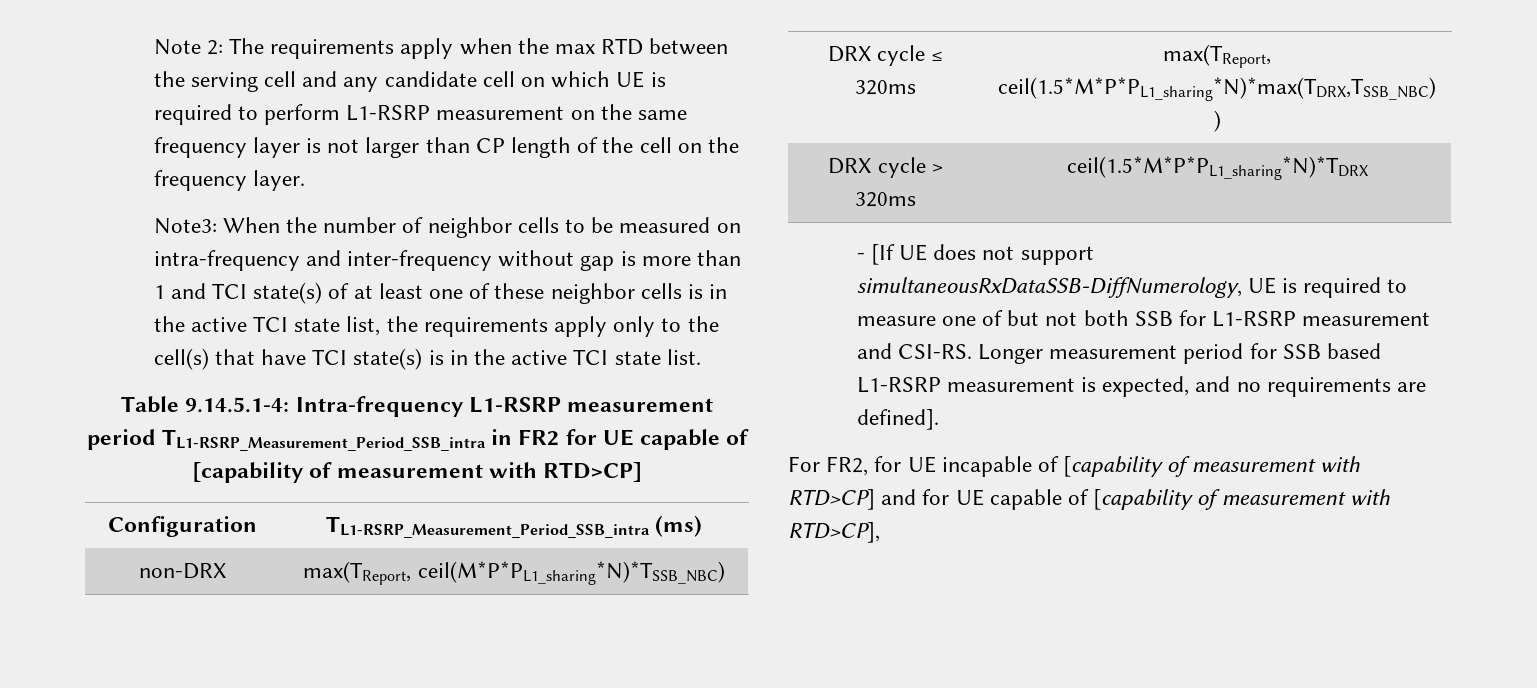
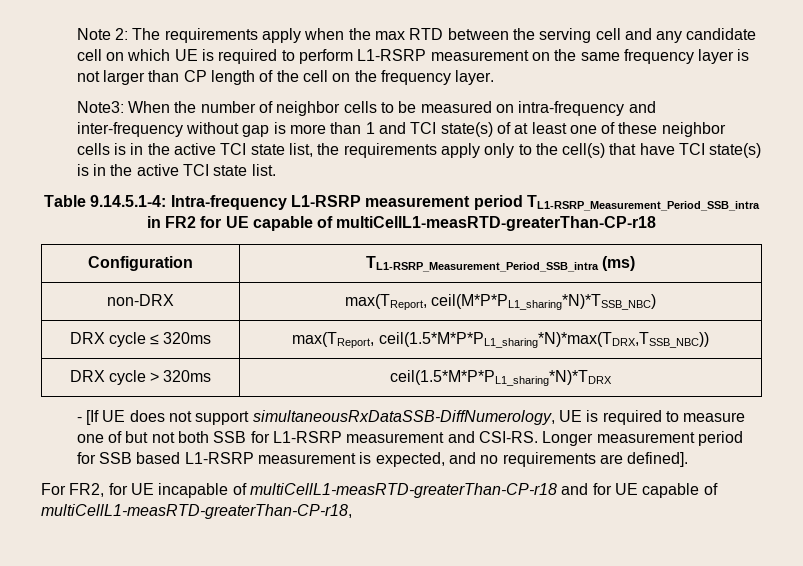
[192,462,642,483] [capability of measurement with RTD>CP] -> [336,216,657,231] multiCellL1-measRTD-greaterThan-CP-r18
[1063,456,1360,477] [788,489,875,510] [capability of measurement with RTD>CP] -> [249,483,557,498] multiCellL1-measRTD-greaterThan-CP-r18
[1093,489,1390,510] [788,522,880,543] [capability of measurement with RTD>CP], -> [41,504,352,519] multiCellL1-measRTD-greaterThan-CP-r18,

